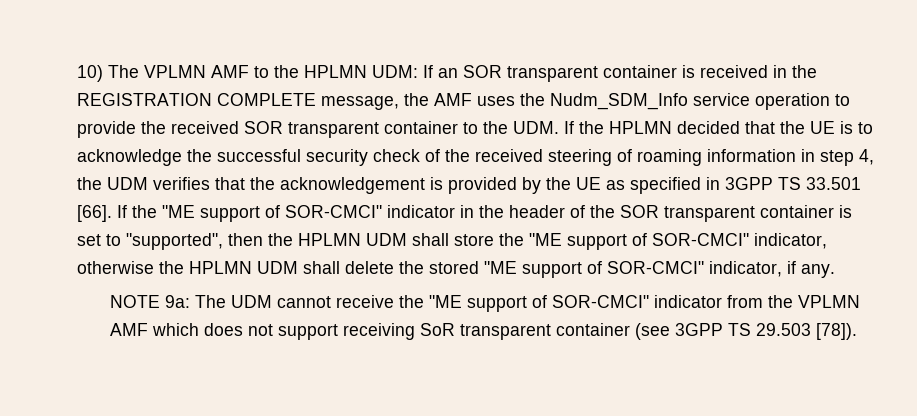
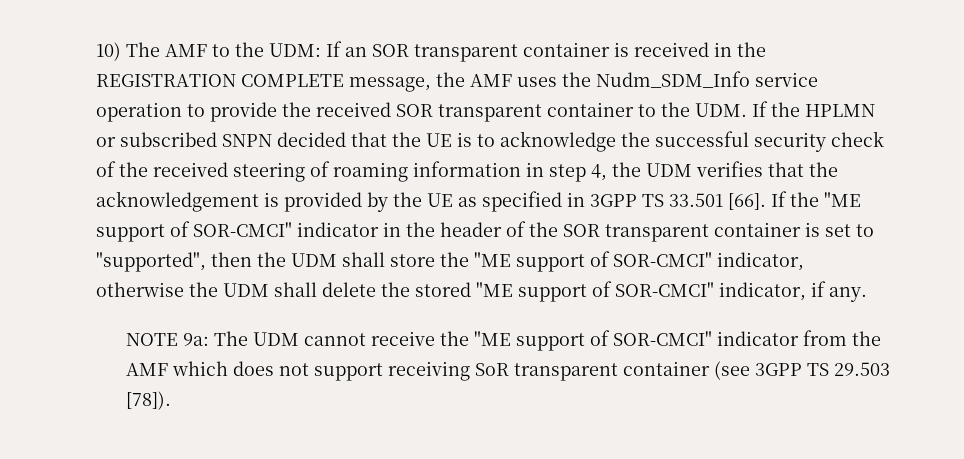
[144,65,207,78] VPLMN -> (161, 49) none
[304,65,368,78] HPLMN -> (265, 49) none
(673, 127) none -> [96,132,273,147] or subscribed SNPN
[298,233,362,246] HPLMN -> (287, 259) none
[189,261,253,274] HPLMN -> (219, 289) none
[797,295,860,308] VPLMN -> (881, 338) none

